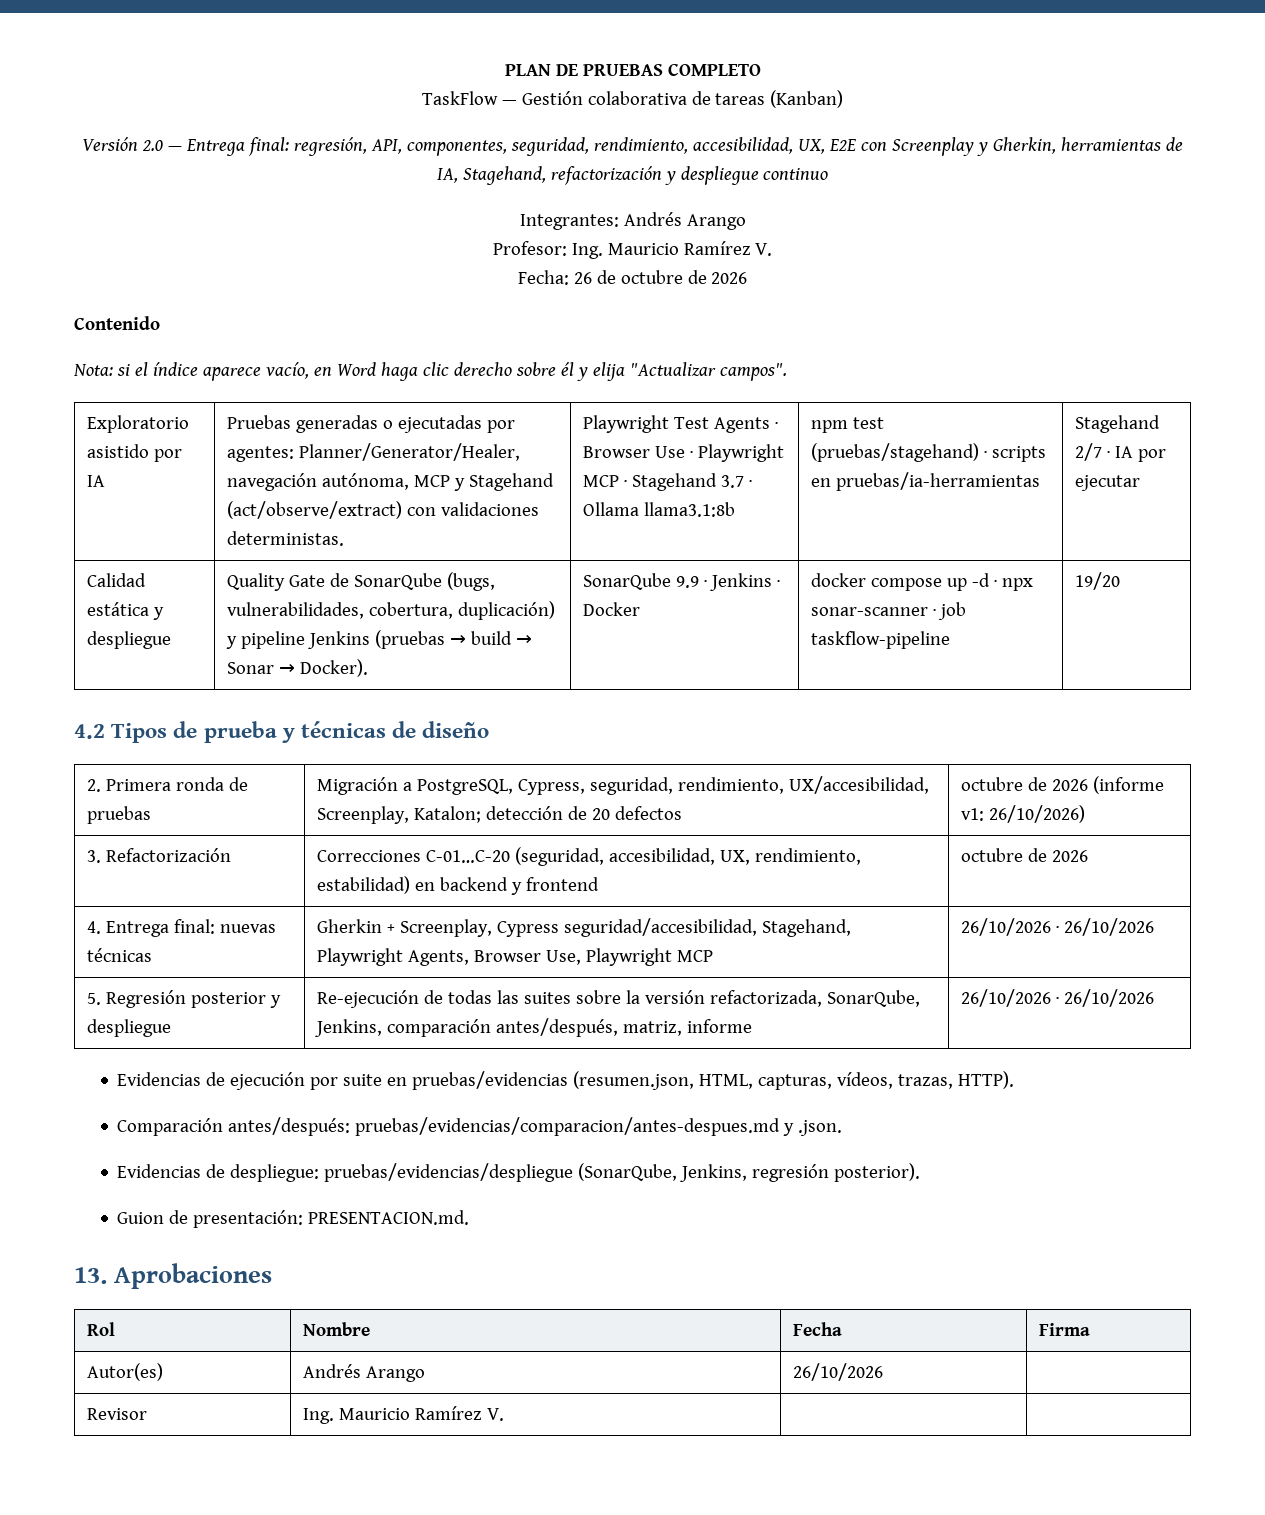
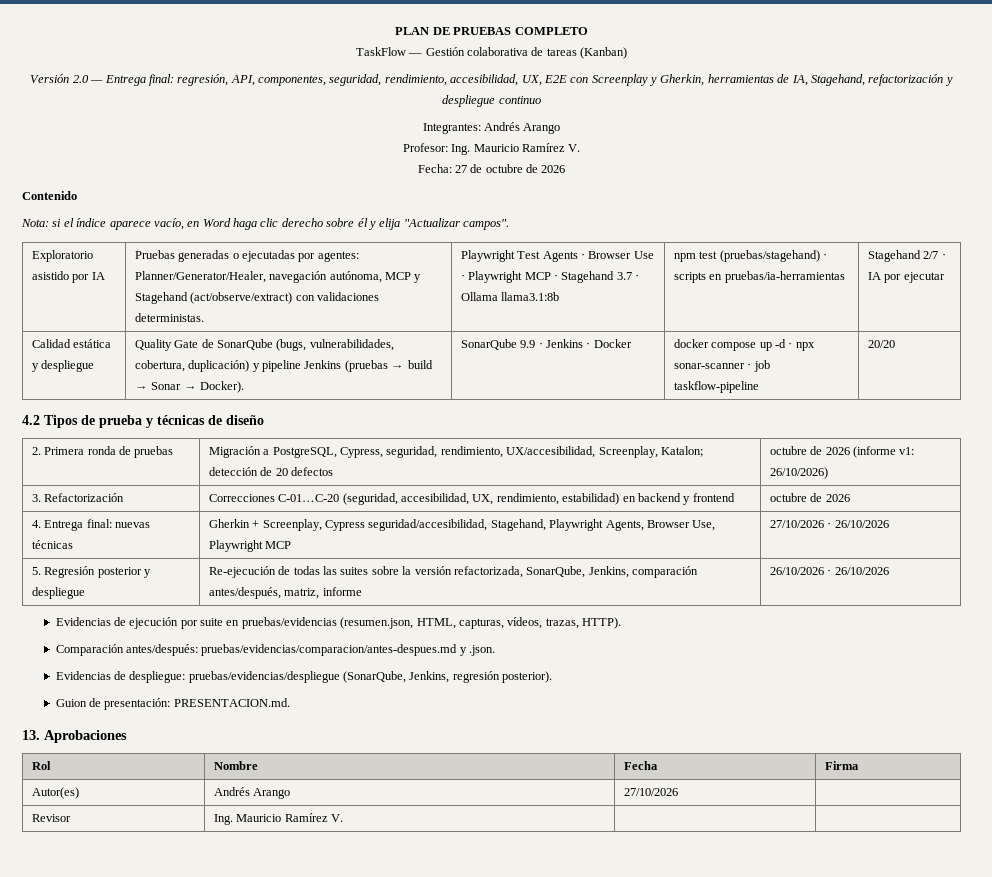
[573,272,592,284] 26 -> [454,165,467,173] 27
[1074,572,1120,590] 19/20 -> [867,340,895,348] 20/20
[960,918,1051,936] 26/10/2026 -> [769,520,824,528] 27/10/2026
[792,1363,883,1381] 26/10/2026 -> [623,788,678,796] 27/10/2026

